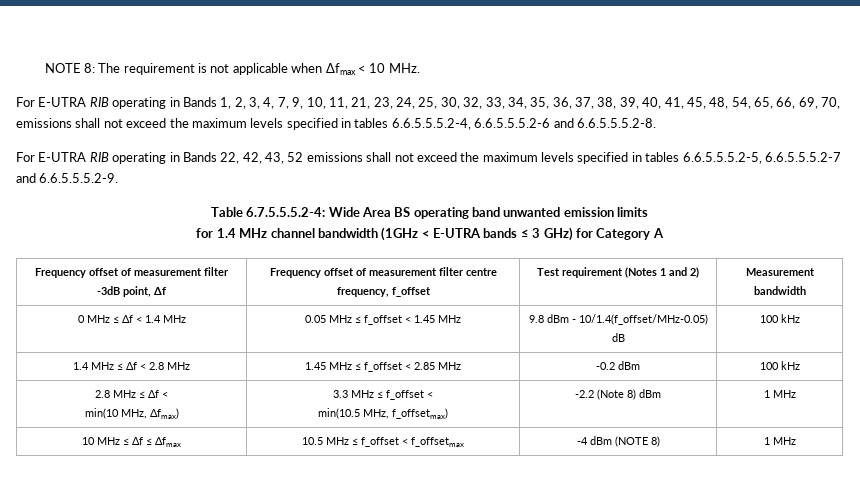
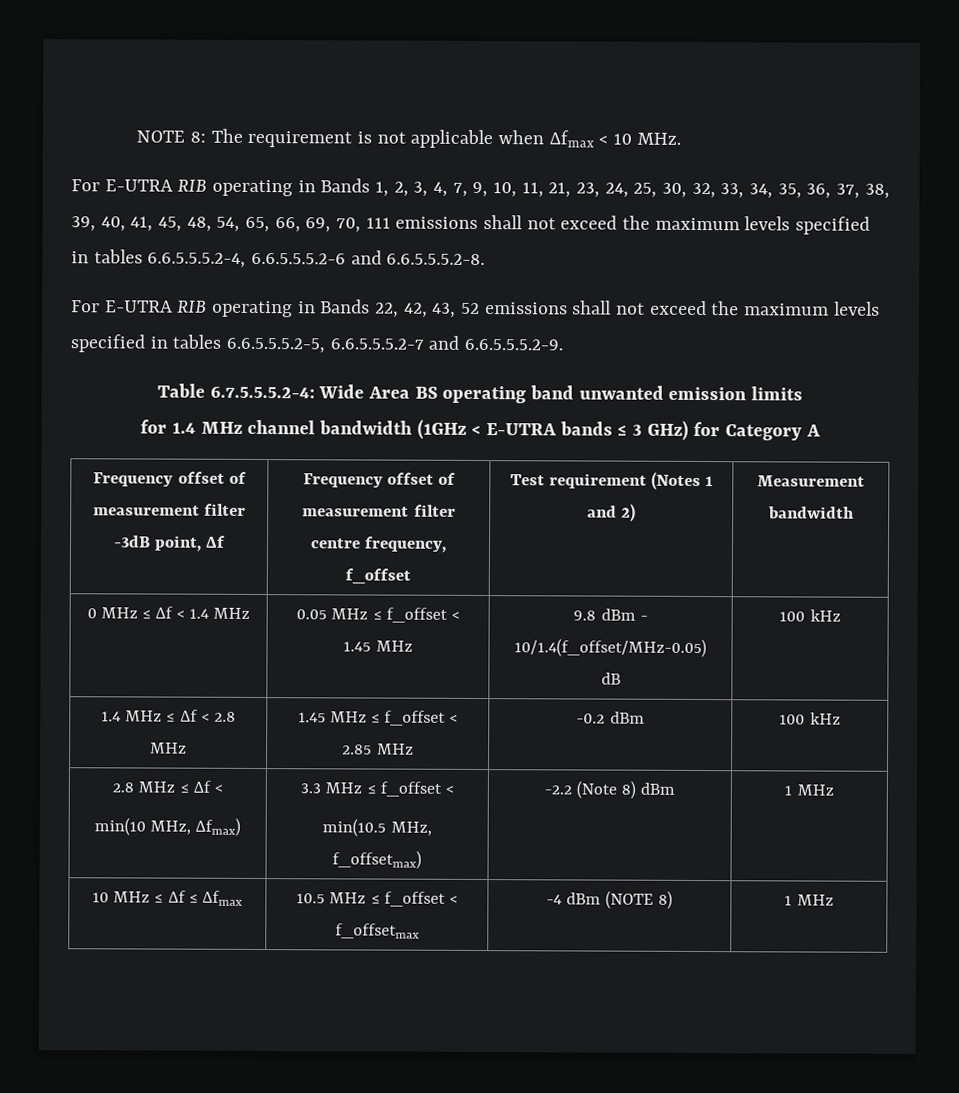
(841, 103) none -> [365,217,391,229] 111

